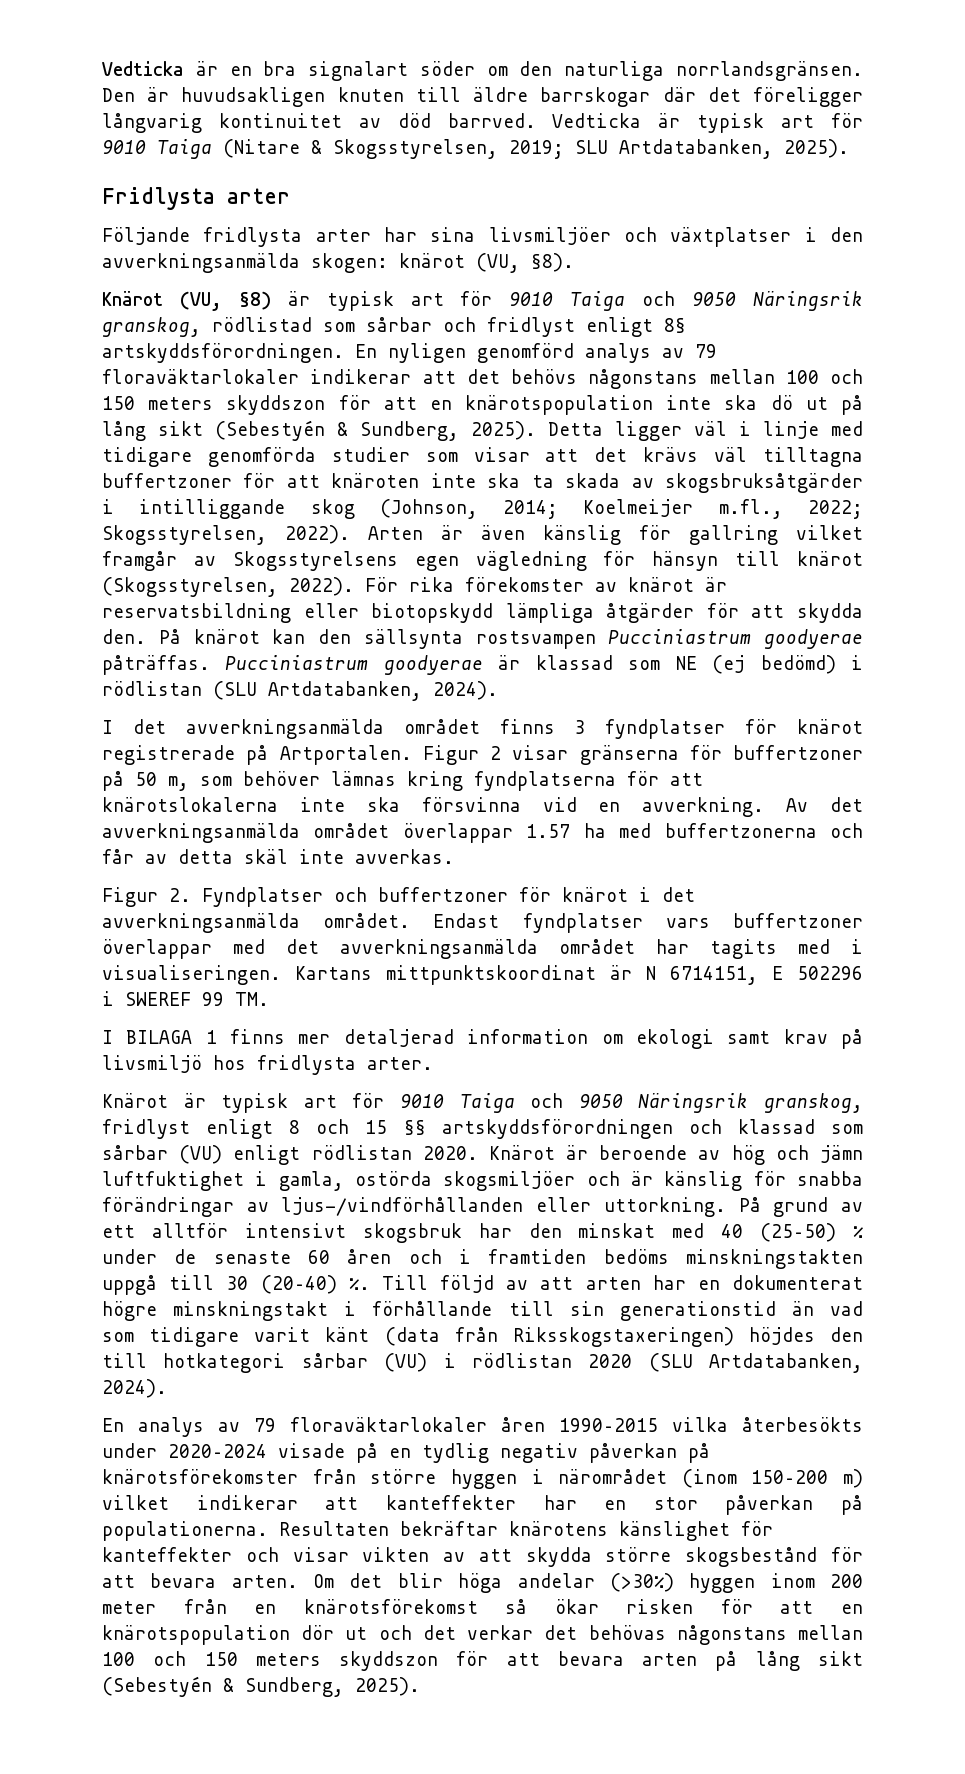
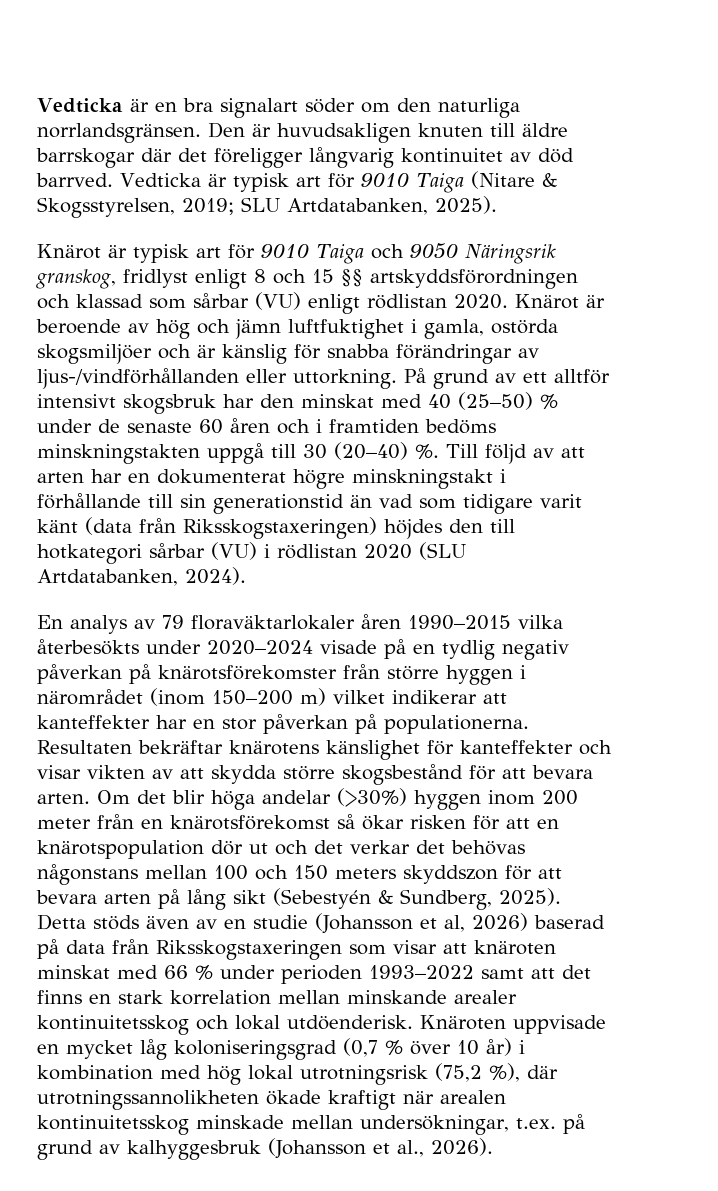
[102,187,290,210] [102,227,863,247] [102,253,574,273] [102,291,863,311] [102,317,686,337] [102,343,717,363] [102,369,863,389] [102,395,863,415] [102,420,863,441] [102,447,864,467] [102,473,864,493] [102,499,863,519] [102,525,863,545] [102,551,863,571] [102,577,727,597] [102,603,863,623] [102,629,863,649] [102,655,864,675] [102,681,498,701] [102,719,863,739] [102,745,863,765] [102,771,703,791] [102,797,863,817] [102,823,864,843] [102,849,454,864] [102,887,695,907] [102,913,863,933] [102,939,863,959] [102,965,863,985] [102,991,269,1006] [102,1029,864,1049] [102,1055,433,1075] // Fridlysta arter // Följande fridlysta arter har sina livsmiljöer och växtplatser i den avverkningsanmälda skogen: knärot (VU, §8). // Knärot (VU, §8) är typisk art för 9010 Taiga och 9050 Näringsrik granskog, rödlistad som sårbar och fridlyst enligt 8§ artskyddsförordningen. En nyligen genomförd analys av 79 floraväktarlokaler indikerar att det behövs någonstans mellan 100 och 150 meters skyddszon för att en knärotspopulation inte ska dö ut på lång sikt (Sebestyén & Sundberg, 2025). Detta ligger väl i linje med tidigare genomförda studier som visar att det krävs väl tilltagna buffertzoner för att knäroten inte ska ta skada av skogsbruksåtgärder i intilliggande skog (Johnson, 2014; Koelmeijer m.fl., 2022; Skogsstyrelsen, 2022). Arten är även känslig för gallring vilket framgår av Skogsstyrelsens egen vägledning för hänsyn till knärot (Skogsstyrelsen, 2022). För rika förekomster av knärot är reservatsbildning eller biotopskydd lämpliga åtgärder för att skydda den. På knärot kan den sällsynta rostsvampen Pucciniastrum goodyerae påträffas. Pucciniastrum goodyerae är klassad som NE (ej bedömd) i rödlistan (SLU Artdatabanken, 2024). // I det avverkningsanmälda området finns 3 fyndplatser för knärot registrerade på Artportalen. Figur 2 visar gränserna för buffertzoner på 50 m, som behöver lämnas kring fyndplatserna för att knärotslokalerna inte ska försvinna vid en avverkning. Av det avverkningsanmälda området överlappar 1.57 ha med buffertzonerna och får av detta skäl inte avverkas. // Figur 2. Fyndplatser och buffertzoner för knärot i det avverkningsanmälda området. Endast fyndplatser vars buffertzoner överlappar med det avverkningsanmälda området har tagits med i visualiseringen. Kartans mittpunktskoordinat är N 6714151, E 502296 i SWEREF 99 TM. // I BILAGA 1 finns mer detaljerad information om ekologi samt krav på livsmiljö hos fridlysta arter. -> (497, 205) none
(420, 1686) none -> [37,913,606,934] [37,939,556,960] [37,965,591,984] [37,990,517,1005] [37,1015,606,1035] [37,1038,525,1060] [37,1063,558,1085] [37,1090,506,1110] [37,1114,585,1135] [37,1138,494,1160] Detta stöds även av en studie (Johansson et al, 2026) baserad på data från Riksskogstaxeringen som visar att knäroten minskat med 66 % under perioden 1993–2022 samt att det finns en stark korrelation mellan minskande arealer kontinuitetsskog och lokal utdöenderisk. Knäroten uppvisade en mycket låg koloniseringsgrad (0,7 % över 10 år) i kombination med hög lokal utrotningsrisk (75,2 %), där utrotningssannolikheten ökade kraftigt när arealen kontinuitetsskog minskade mellan undersökningar, t.ex. på grund av kalhyggesbruk (Johansson et al., 2026).

